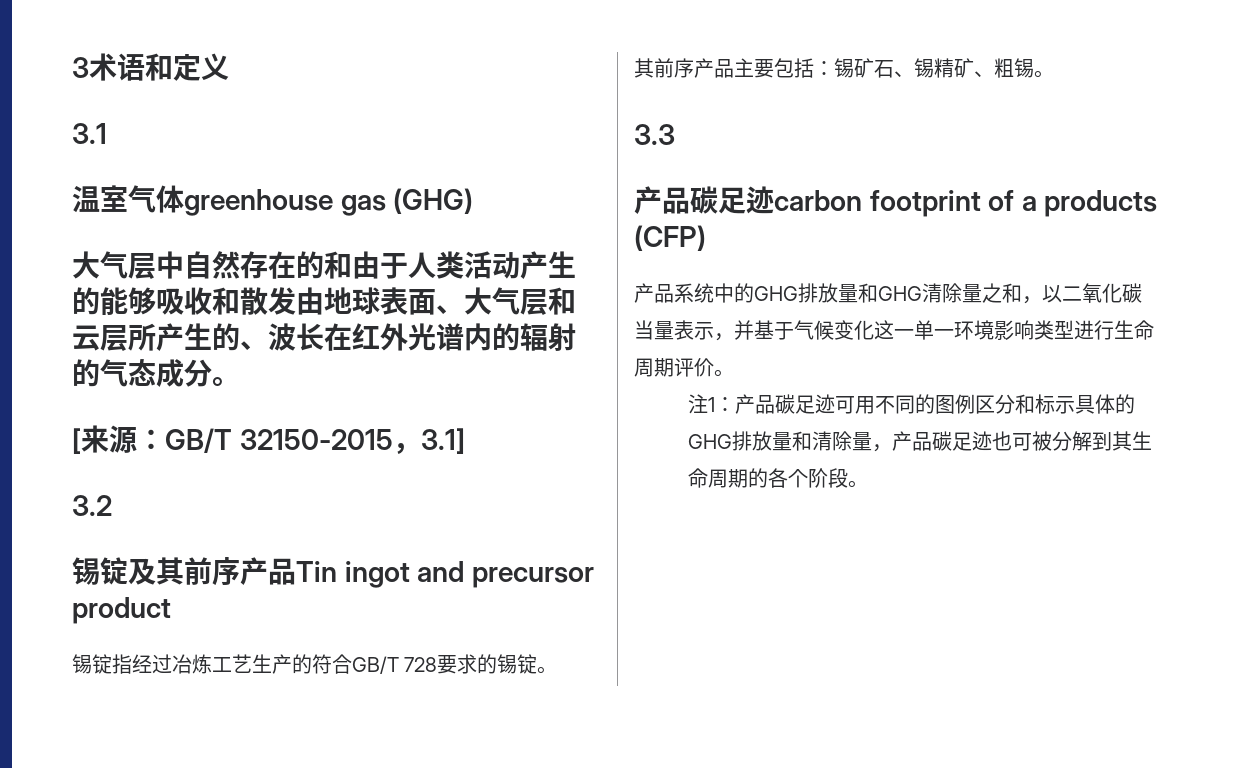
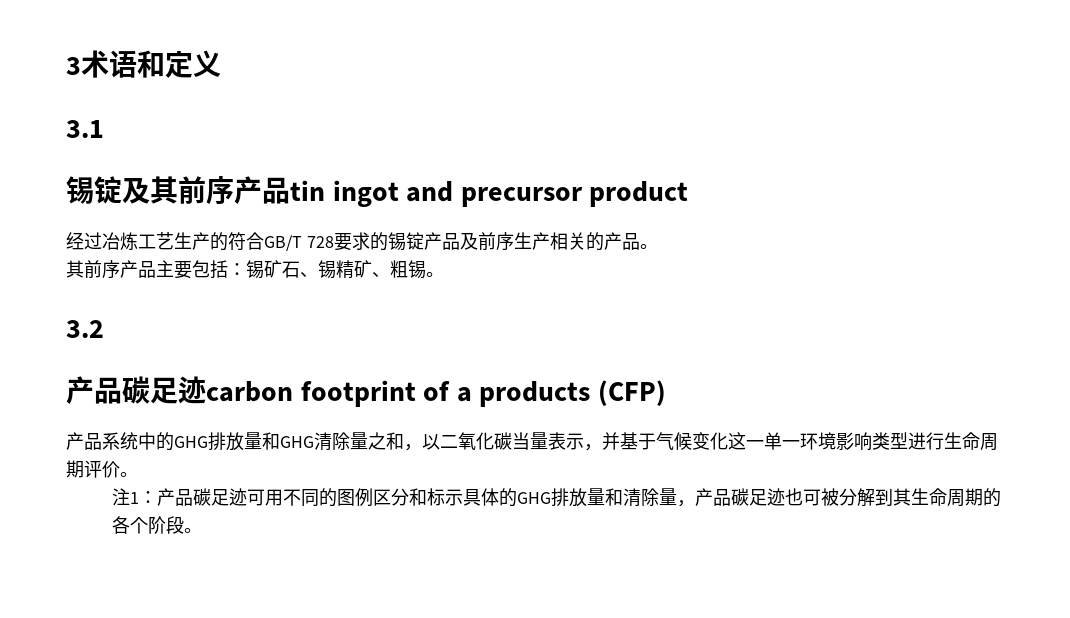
[72,185,474,216] [72,251,576,279] [72,287,576,315] [72,323,576,351] [72,359,240,387] [72,425,465,455] [72,495,112,516] // 温室气体greenhouse gas (GHG) // 大气层中自然存在的和由于人类活动产生的能够吸收和散发由地球表面、大气层和云层所产生的、波长在红外光谱内的辐射的气态成分。 // [来源：GB/T 32150-2015，3.1] // 3.2 -> (104, 129) none
[296,561,337,582] Tin -> [290,180,325,201] tin
[72,654,132,674] 锡锭指 -> (689, 194) none
(538, 664) none -> [423,232,640,251] 产品及前序生产相关的产品
[634,124,675,145] 3.3 -> [66,320,104,338] 3.2

